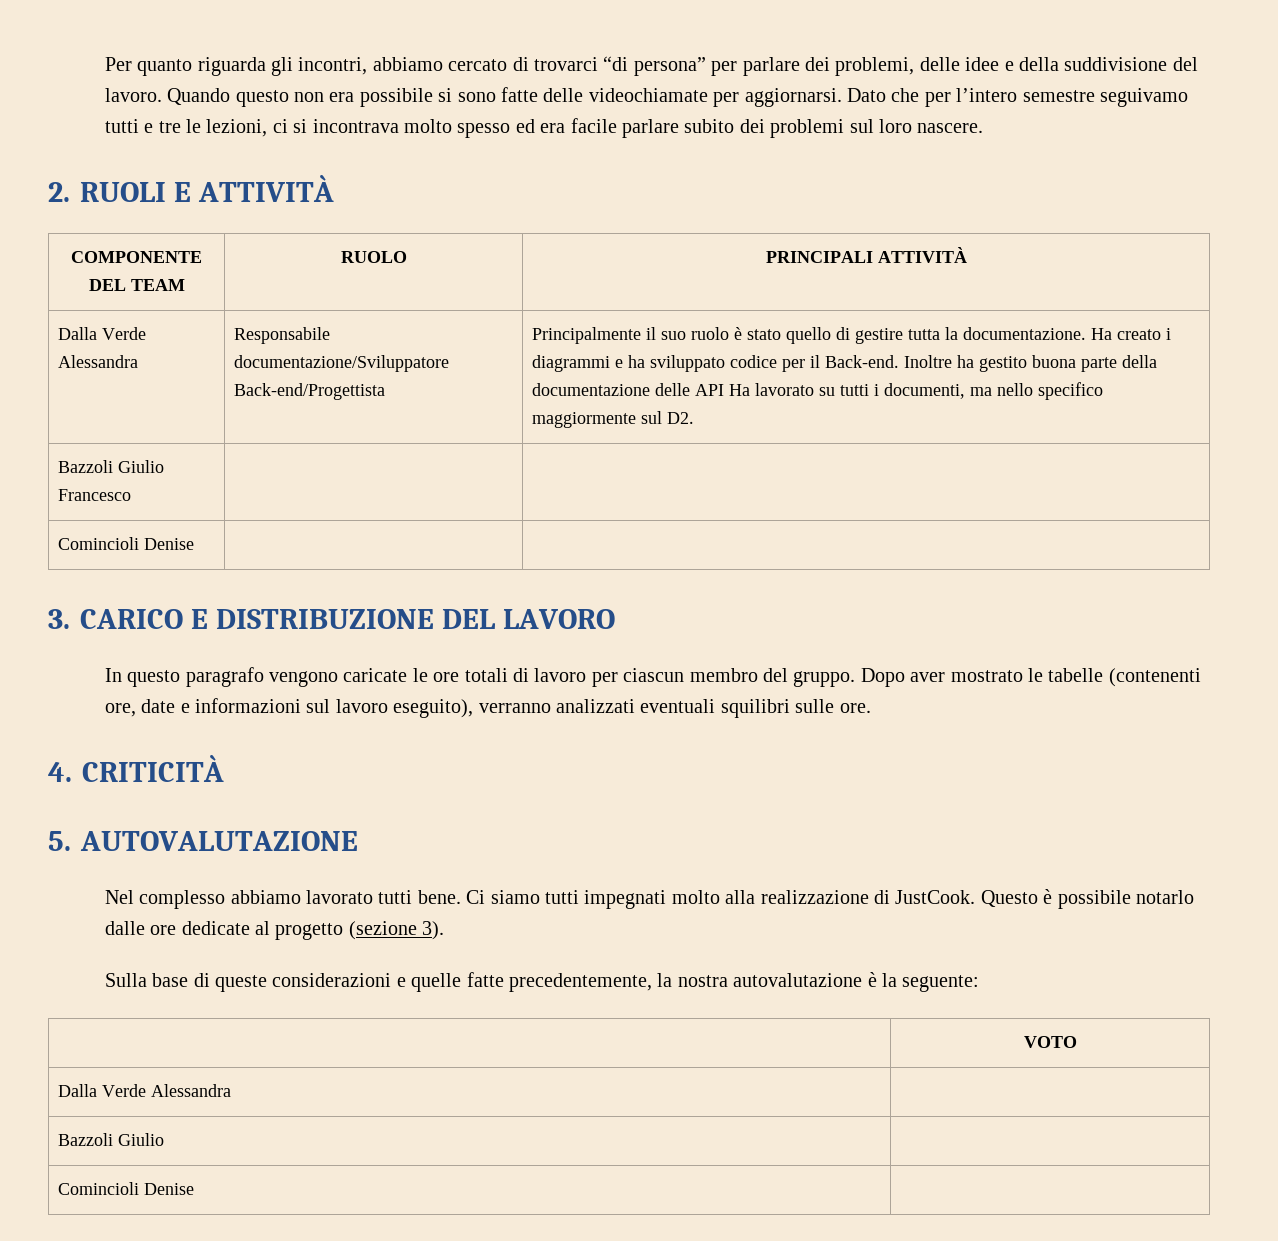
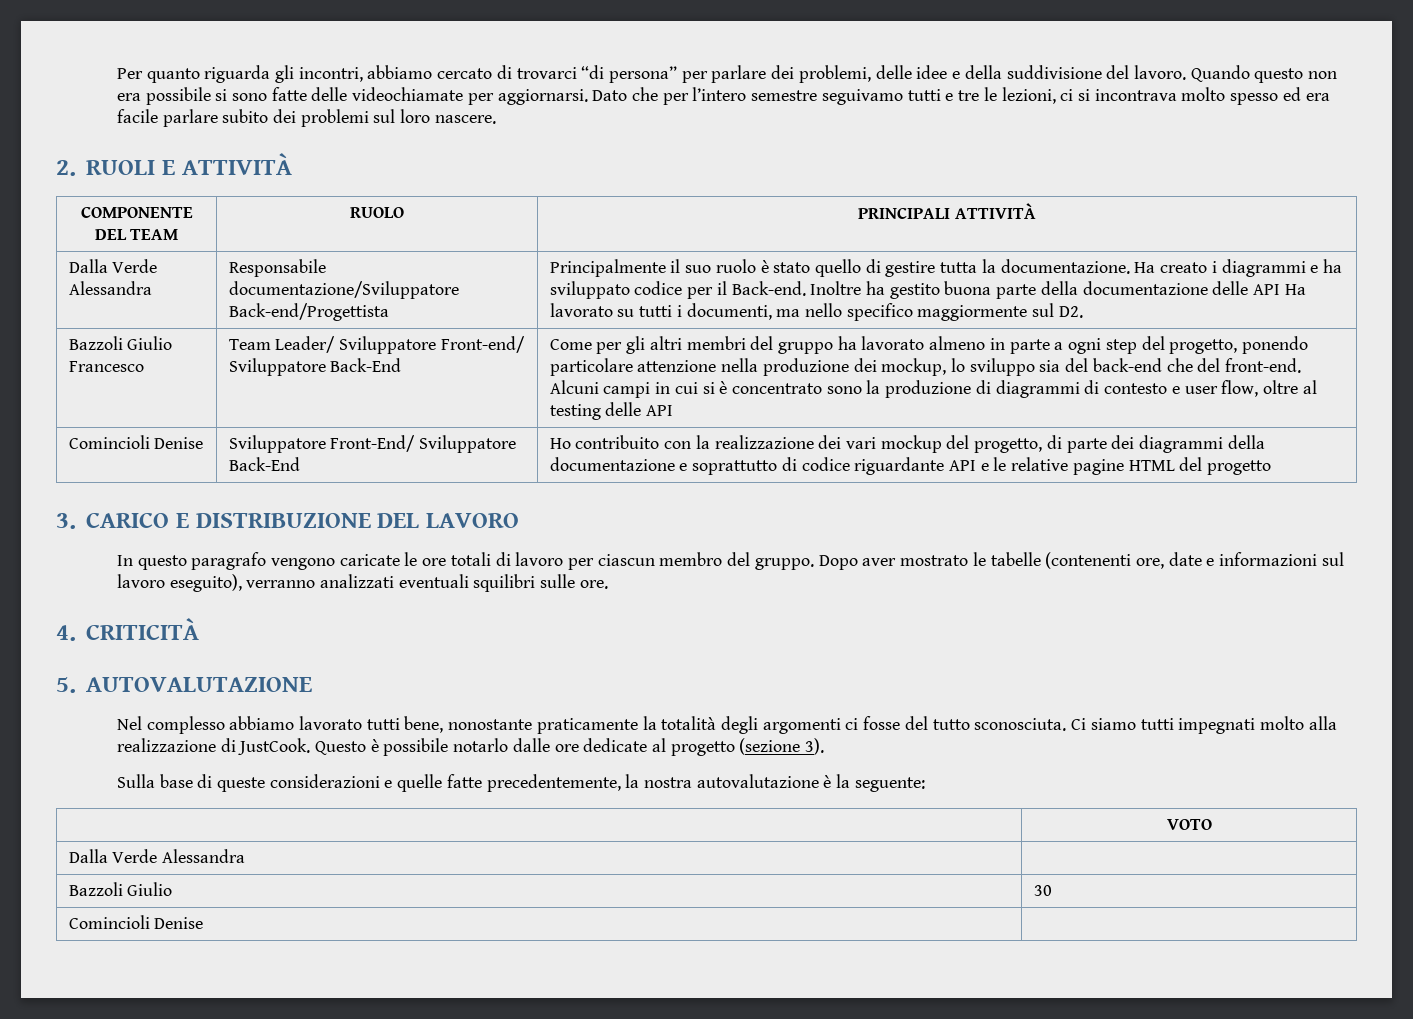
[58,537,195,550] | // Comincioli Denise | | -> [228,336,525,354] [228,358,402,376] [549,336,1308,354] [549,358,1302,376] [549,380,1317,398] [549,402,674,420] [68,435,204,449] [228,435,517,453] [228,457,300,471] [549,435,1265,453] [549,457,1272,475] Team Leader/ Sviluppatore Front-end/ Sviluppatore Back-End | Come per gli altri membri del gruppo ha lavorato almeno in parte a ogni step del progetto, ponendo particolare attenzione nella produzione dei mockup, lo sviluppo sia del back-end che del front-end. Alcuni campi in cui si è concentrato sono la produzione di diagrammi di contesto e user flow, oltre al testing delle API // Comincioli Denise | Sviluppatore Front-End/ Sviluppatore Back-End | Ho contribuito con la realizzazione dei vari mockup del progetto, di parte dei diagrammi della documentazione e soprattutto di codice riguardante API e le relative pagine HTML del progetto
[417,890,461,904] bene. -> [404,716,1067,734] bene, nonostante praticamente la totalità degli argomenti ci fosse del tutto sconosciuta.
(165, 1139) none -> [1033,885,1052,896] 30

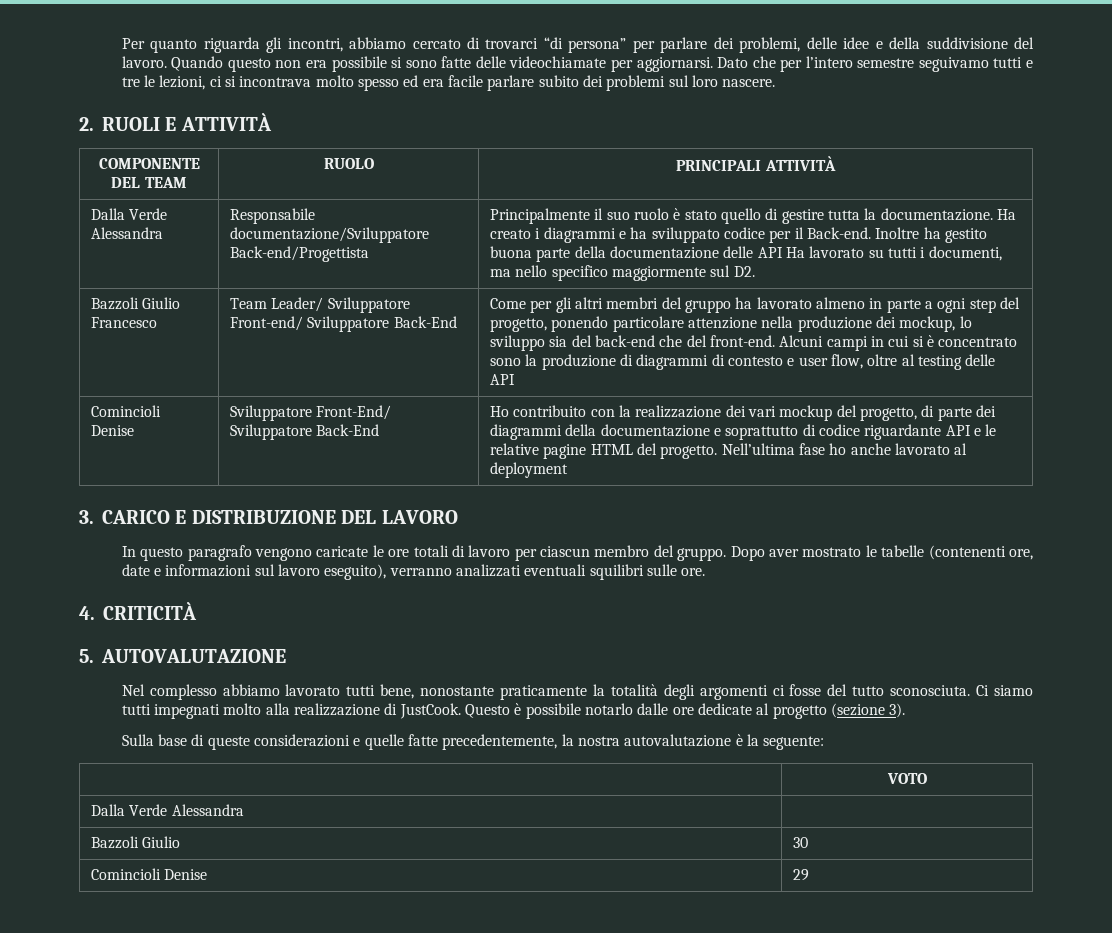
[1207,460,1272,475] progetto -> [660,443,968,459] [490,462,569,478] progetto. Nell’ultima fase ho anche lavorato al deployment
(204, 923) none -> [793,869,810,881] 29

